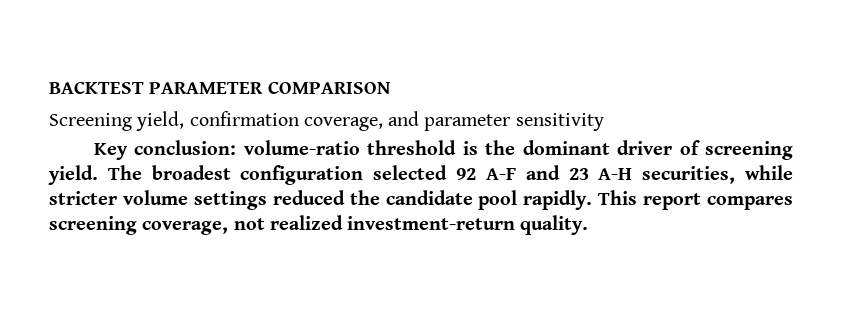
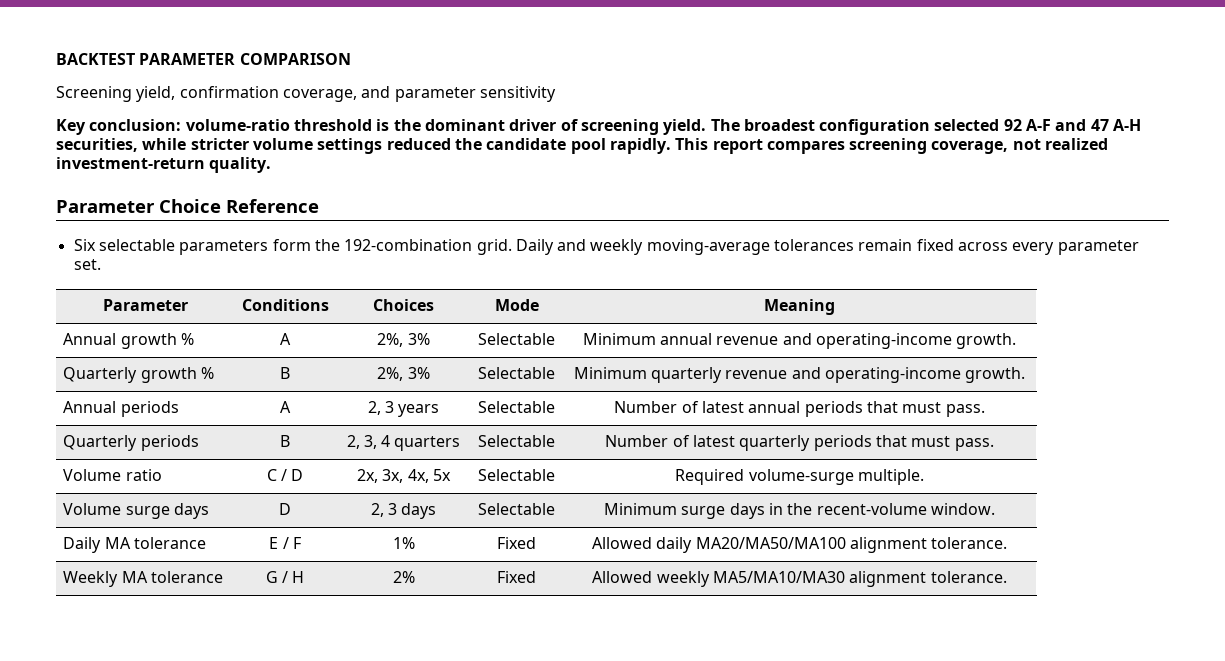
[568,168,589,180] 23 -> [1090,119,1109,131] 47
(589, 225) none -> [56,199,319,213] [73,239,1139,255] [73,259,101,270] [102,299,188,311] [241,299,329,311] [373,299,434,311] [494,299,539,311] [764,299,835,315] [63,333,194,349] [280,333,291,345] [377,333,430,347] [478,333,555,345] [582,333,1017,349] [63,367,214,383] [280,367,290,379] [377,367,430,381] [478,367,555,379] [573,367,1026,383] [63,401,179,417] [280,401,291,413] [367,401,440,417] [478,401,555,413] [614,401,985,417] [63,435,199,451] [280,435,290,447] [346,435,461,451] [478,435,555,447] [605,435,994,451] [63,469,162,481] [266,469,304,481] [357,469,451,483] [478,469,555,481] [675,469,924,485] [63,503,209,519] [279,503,291,515] [370,503,437,519] [478,503,555,515] [604,503,995,519] [63,537,206,553] [269,537,301,549] [392,537,415,549] [497,537,536,549] [591,537,1008,553] [63,571,223,587] [265,571,305,583] [392,571,415,583] [497,571,536,583] [592,571,1007,587] // Parameter Choice Reference // Six selectable parameters form the 192-combination grid. Daily and weekly moving-average tolerances remain fixed across every parameter set. // Parameter | Conditions | Choices | Mode | Meaning // Annual growth % | A | 2%, 3% | Selectable | Minimum annual revenue and operating-income growth. // Quarterly growth % | B | 2%, 3% | Selectable | Minimum quarterly revenue and operating-income growth. // Annual periods | A | 2, 3 years | Selectable | Number of latest annual periods that must pass. // Quarterly periods | B | 2, 3, 4 quarters | Selectable | Number of latest quarterly periods that must pass. // Volume ratio | C / D | 2x, 3x, 4x, 5x | Selectable | Required volume-surge multiple. // Volume surge days | D | 2, 3 days | Selectable | Minimum surge days in the recent-volume window. // Daily MA tolerance | E / F | 1% | Fixed | Allowed daily MA20/MA50/MA100 alignment tolerance. // Weekly MA tolerance | G / H | 2% | Fixed | Allowed weekly MA5/MA10/MA30 alignment tolerance.

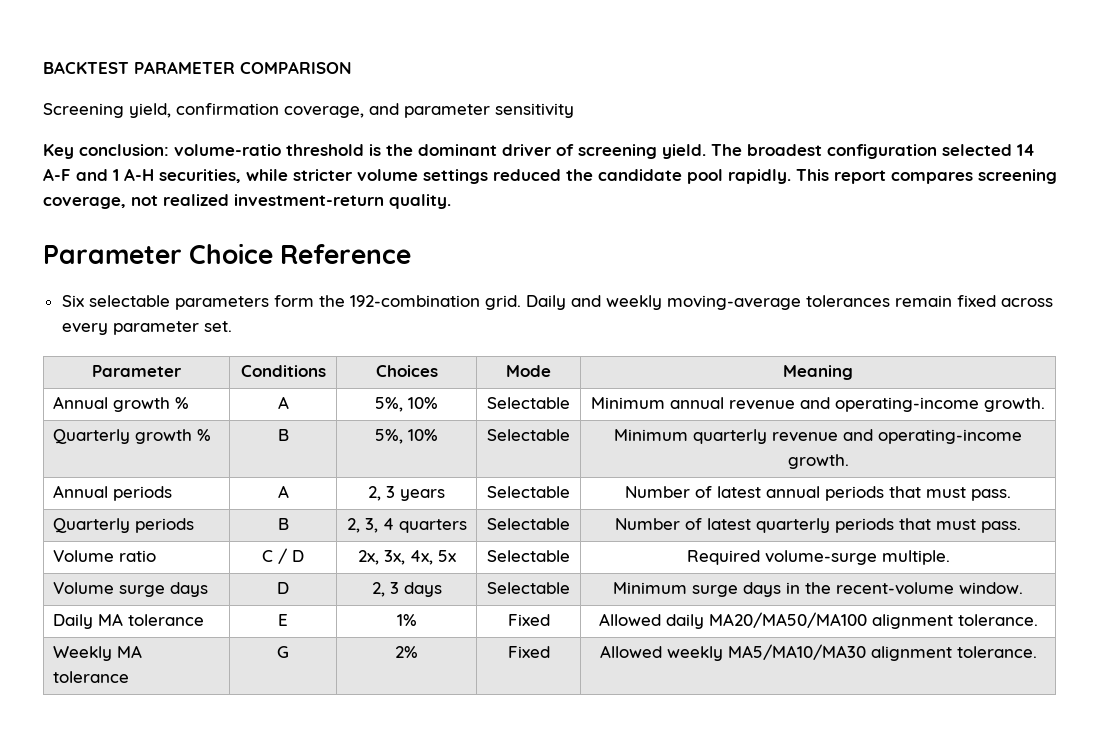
[1003,119,1022,131] 92 -> [1017,144,1035,156] 14
[1090,119,1109,131] 47 -> [113,169,119,181] 1
[377,333,430,347] 2%, 3% -> [375,397,438,412] 5%, 10%
[377,367,430,381] 2%, 3% -> [375,429,438,444] 5%, 10%
[282,537,301,549] / F -> (288, 620) none
[282,571,305,583] / H -> (289, 652) none

